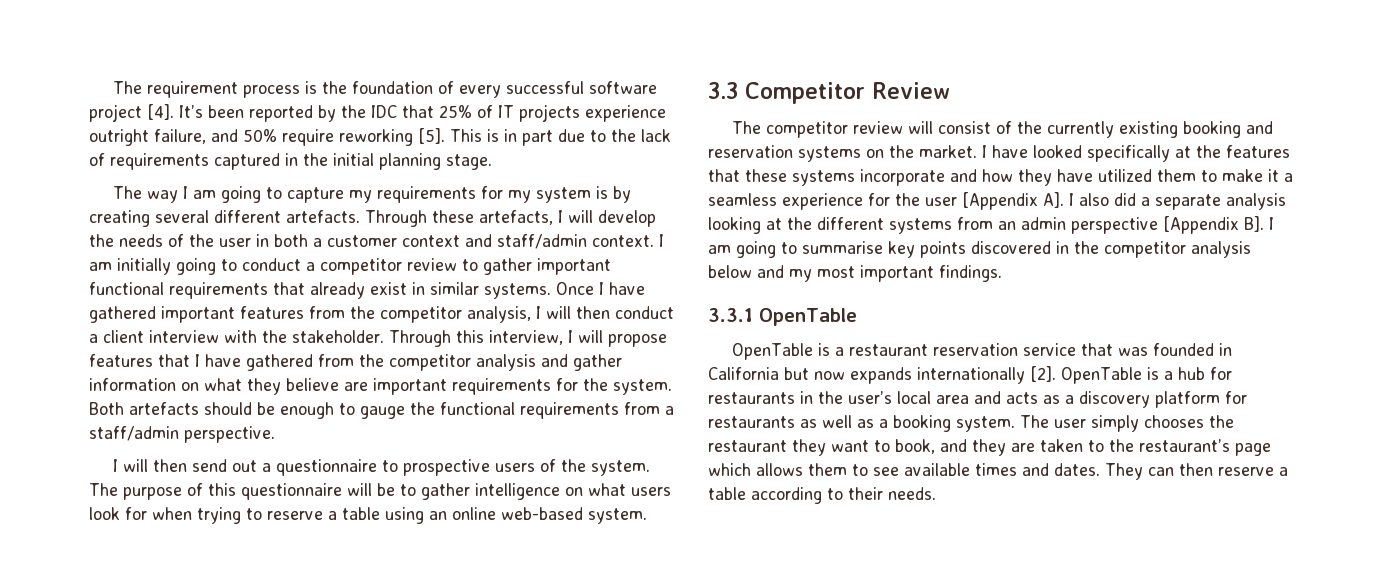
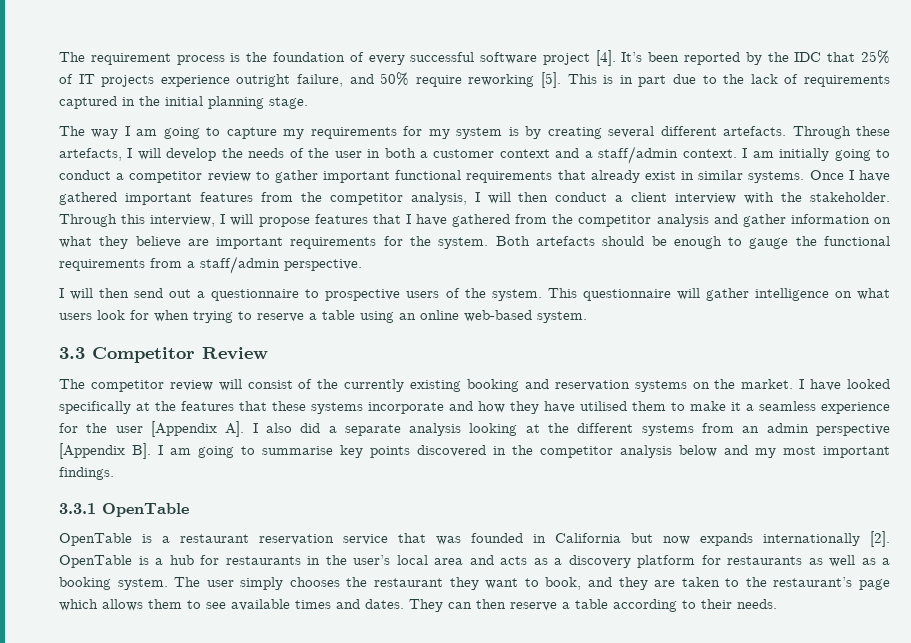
(492, 240) none -> [584,151,593,158] a
[89,483,416,500] The purpose of this questionnaire will be to -> [547,288,700,301] This questionnaire will
[1098,169,1152,182] utilized -> [580,401,627,411] utilised

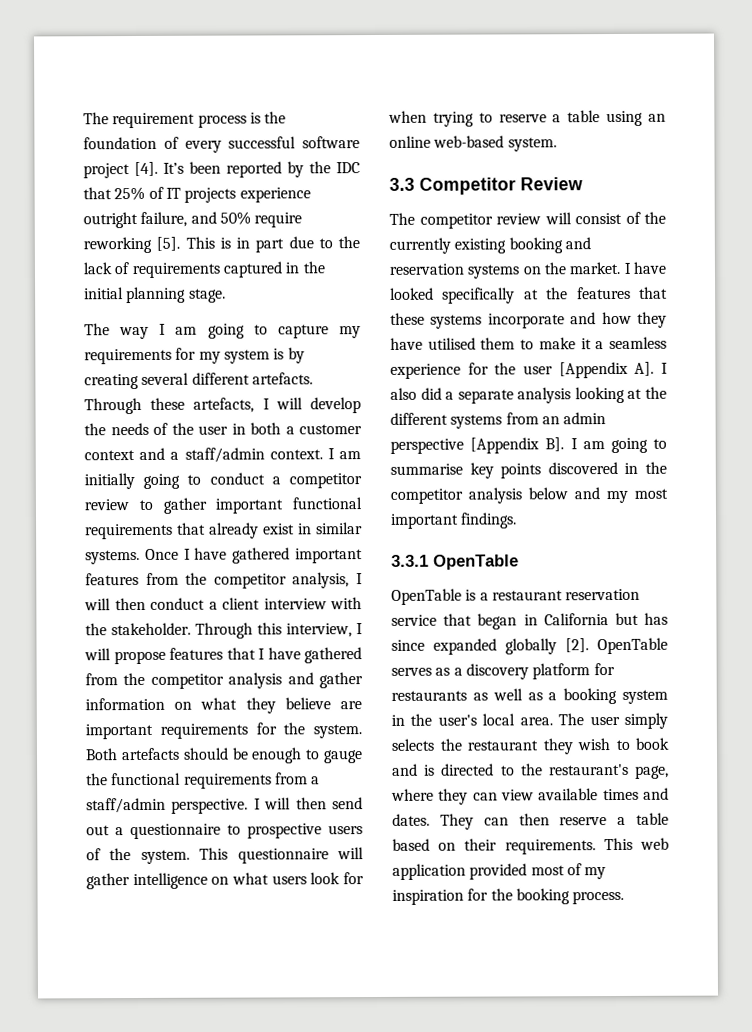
(362, 265) // -> (249, 806) none
[436,533,523,545] was founded -> [477,613,518,630] began
[663,531,890,547] [59,555,527,568] now expands internationally [2]. OpenTable is a hub for restaurants in the user’s local area and acts -> [644,612,668,625] [391,637,668,655] [391,667,432,676] has since expanded globally [2]. OpenTable serves
[117,578,168,590] system. -> [622,689,668,704] [391,713,553,726] system in the user's local area.
[289,577,340,587] chooses -> [391,738,434,751] selects
[485,577,890,590] [59,599,226,611] want to book, and they are taken to the restaurant’s page which allows them to see -> [577,737,669,751] [392,763,669,779] [391,788,534,805] wish to book and is directed to the restaurant's page, where they can view
[613,599,777,612] according to their needs. -> [392,837,669,855] [392,863,607,880] [392,888,625,905] based on their requirements. This web application provided most of my inspiration for the booking process.

